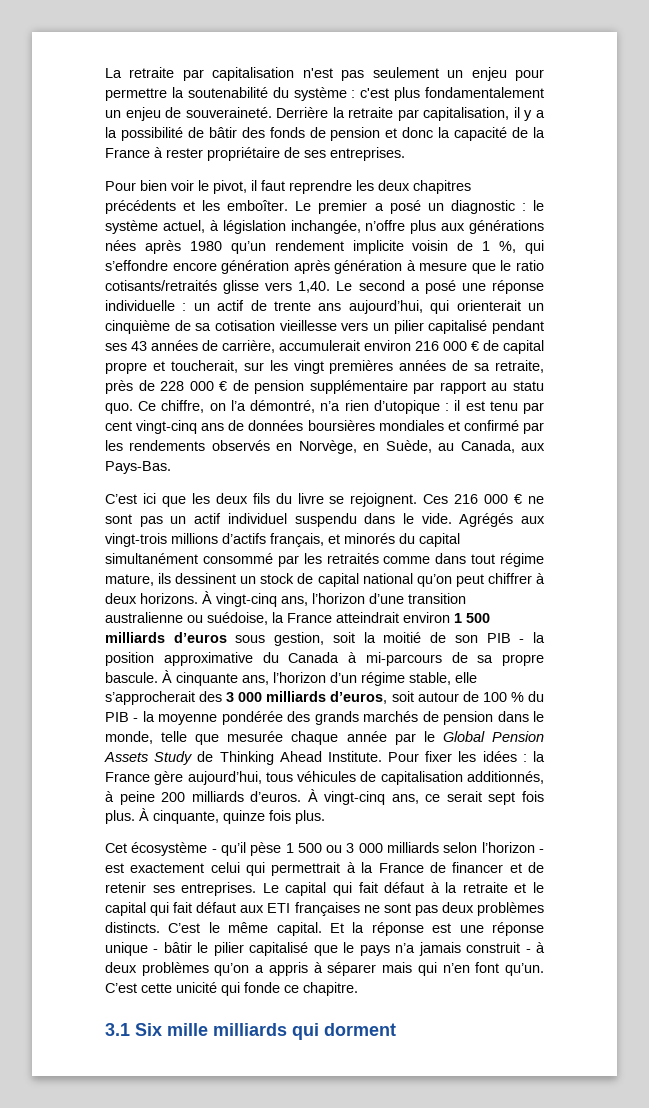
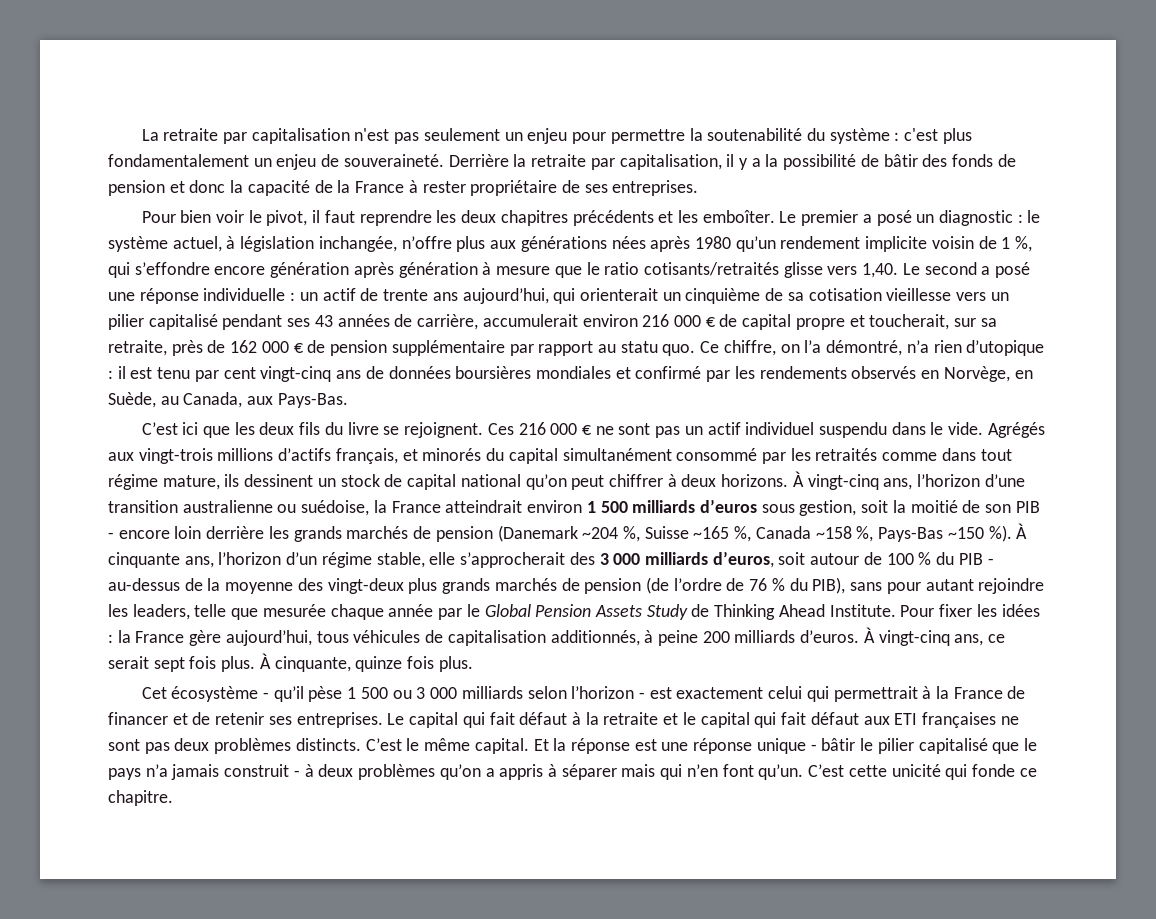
[269,360,469,374] les vingt premières années de -> (977, 322) none
[160,381,185,391] 228 -> [230,340,258,353] 162
[533,632,546,643] [105,652,544,666] [105,672,158,683] la position approximative du Canada à mi-parcours de sa propre bascule. -> [118,525,1012,542] encore loin derrière les grands marchés de pension (Danemark ~204 %, Suisse ~165 %, Canada ~158 %, Pays-Bas ~150 %).
[142,711,544,725] [105,731,153,744] la moyenne pondérée des grands marchés de pension dans le monde, -> [108,577,1045,594] [108,604,190,620] au-dessus de la moyenne des vingt-deux plus grands marchés de pension (de l’ordre de 76 % du PIB), sans pour autant rejoindre les leaders,
[105,1023,396,1040] // 3.1 Six mille milliards qui dorment -> (173, 798) none

